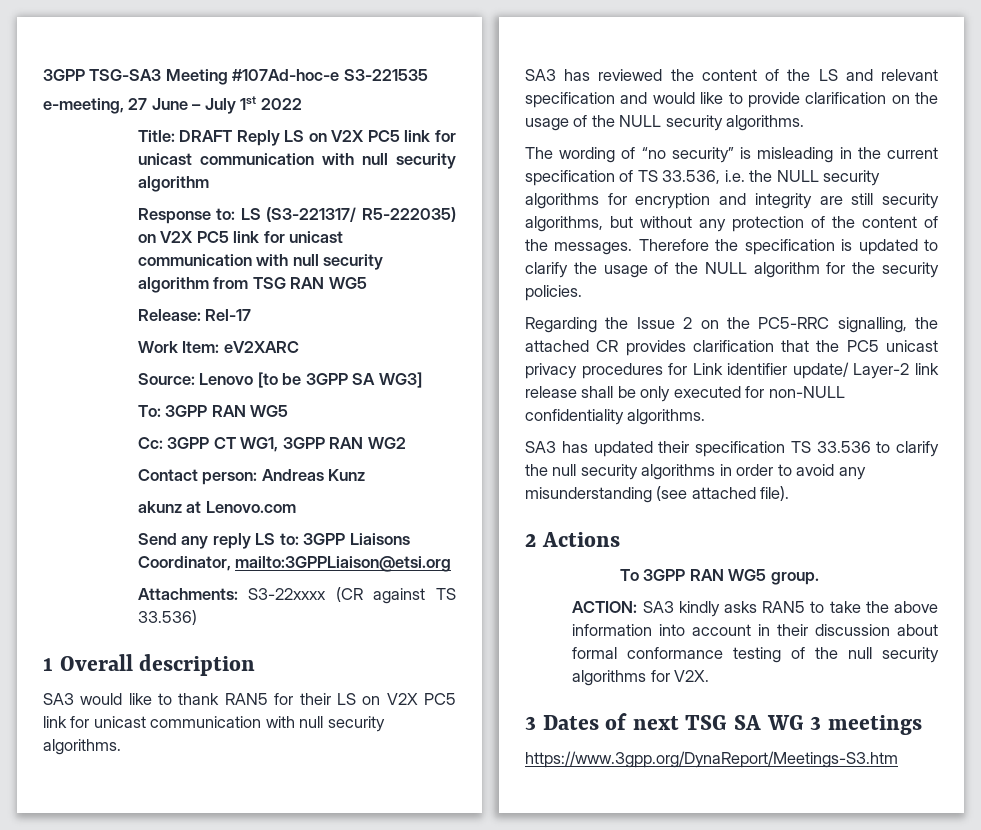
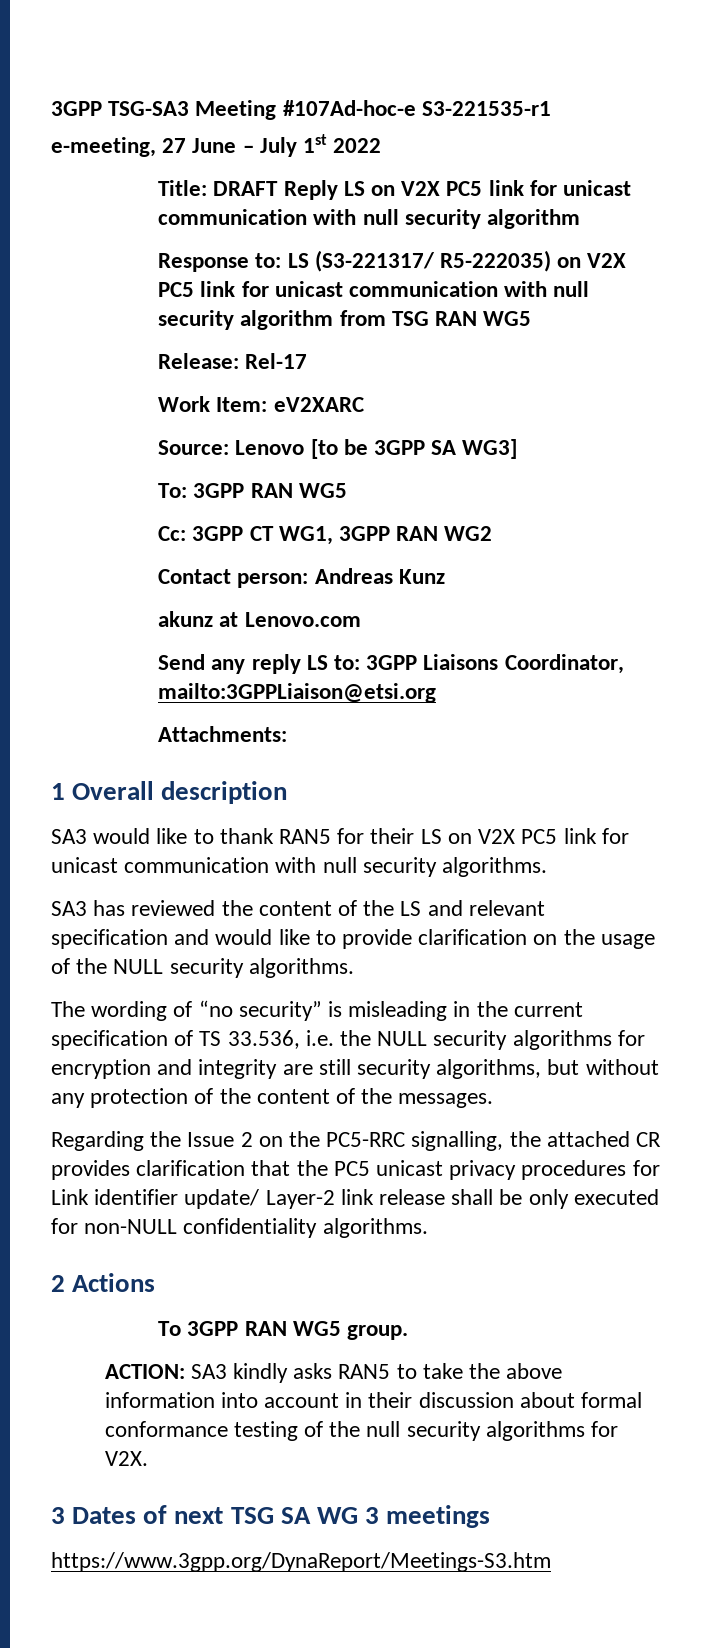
[343,69,428,81] S3-221535 -> [421,101,551,116] S3-221535-r1
[248,587,456,604] [137,610,197,625] S3-22xxxx (CR against TS 33.536) -> (288, 734) none
[638,239,938,255] [525,262,939,278] [525,285,582,301] Therefore the specification is updated to clarify the usage of the NULL algorithm for the security policies. -> (494, 1100) none
[525,441,939,457] [525,464,866,480] [525,486,790,503] // SA3 has updated their specification TS 33.536 to clarify the null security algorithms in order to avoid any misunderstanding (see attached file). -> (428, 1228) none

